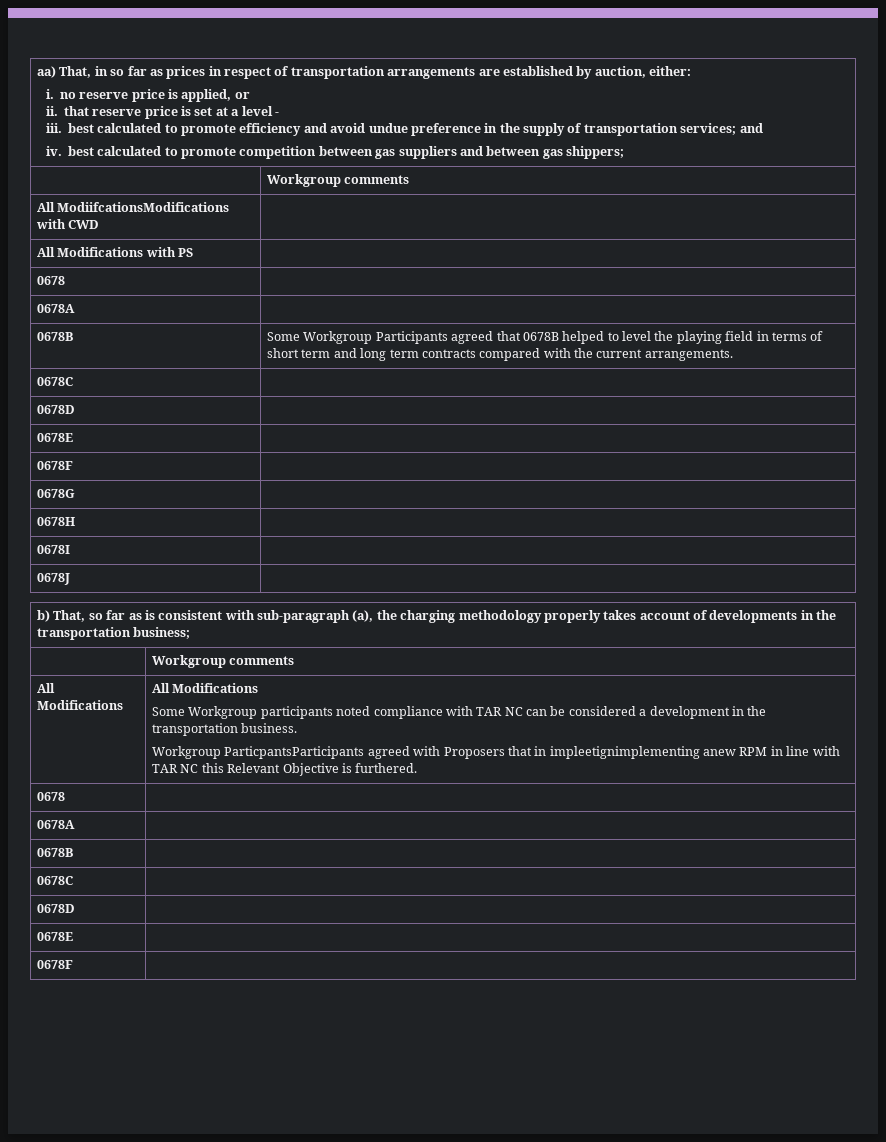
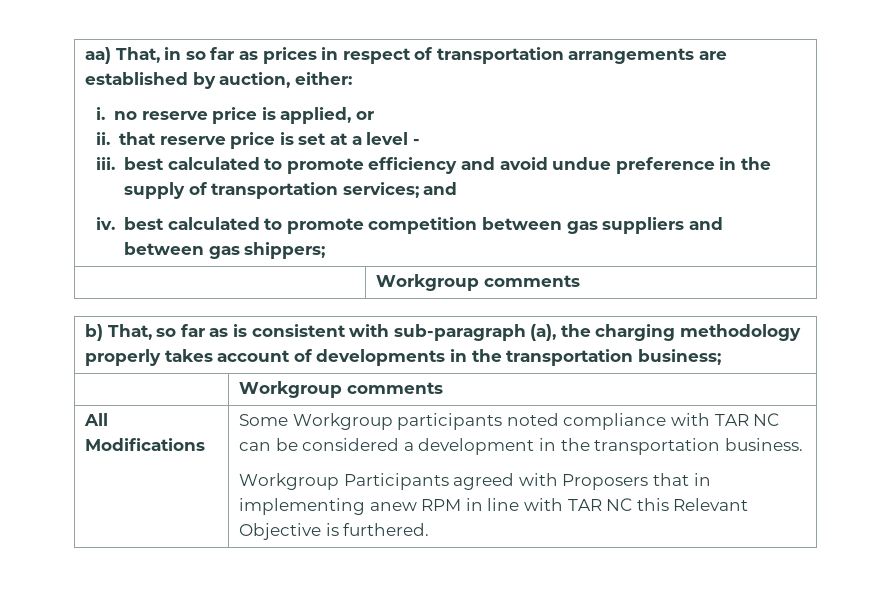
[37,202,230,212] [36,219,100,229] [37,247,194,257] [37,276,66,285] [37,304,76,313] [37,332,74,341] [267,331,824,344] [267,348,733,361] [37,377,74,386] [37,405,76,414] [37,433,74,442] [37,461,74,470] [37,489,76,498] [37,517,76,526] [37,545,71,554] [37,573,71,585] // All ModiifcationsModifications with CWD | // All Modifications with PS | // 0678 | // 0678A | // 0678B | Some Workgroup Participants agreed that 0678B helped to level the playing field in terms of short term and long term contracts compared with the current arrangements. // 0678C | // 0678D | // 0678E | // 0678F | // 0678G | // 0678H | // 0678I | // 0678J | -> (580, 281) none
[152,683,259,693] All Modifications // -> (205, 444) none
[224,746,365,759] ParticpantsParticipants -> [343,473,449,490] Participants
[549,746,700,759] impleetignimplementing -> [238,498,365,515] implementing
[37,792,66,801] [37,820,76,829] [37,848,74,857] [37,876,74,885] [37,904,76,913] [37,932,74,941] [37,960,74,969] // 0678 | // 0678A | // 0678B | // 0678C | // 0678D | // 0678E | // 0678F | -> (430, 529) none

